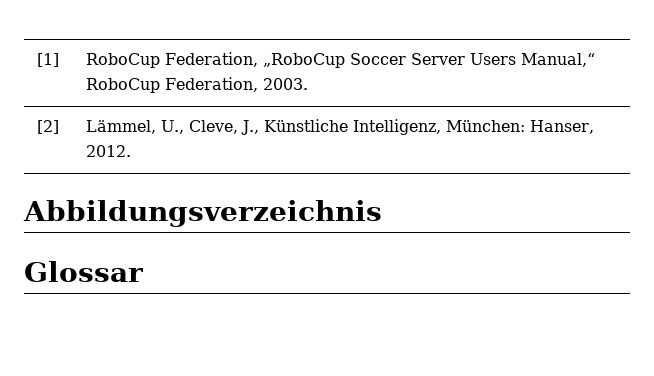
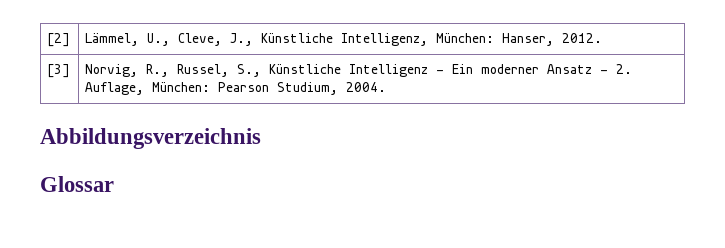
[37,53,60,67] [86,52,596,68] [86,77,309,93] [1] | RoboCup Federation, „RoboCup Soccer Server Users Manual,“ RoboCup Federation, 2003. // -> (47, 40) none
(132, 151) none -> [47,64,71,78] [85,64,633,77] [85,82,387,95] // [3] | Norvig, R., Russel, S., Künstliche Intelligenz - Ein moderner Ansatz - 2. Auflage, München: Pearson Studium, 2004.

